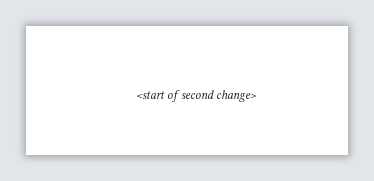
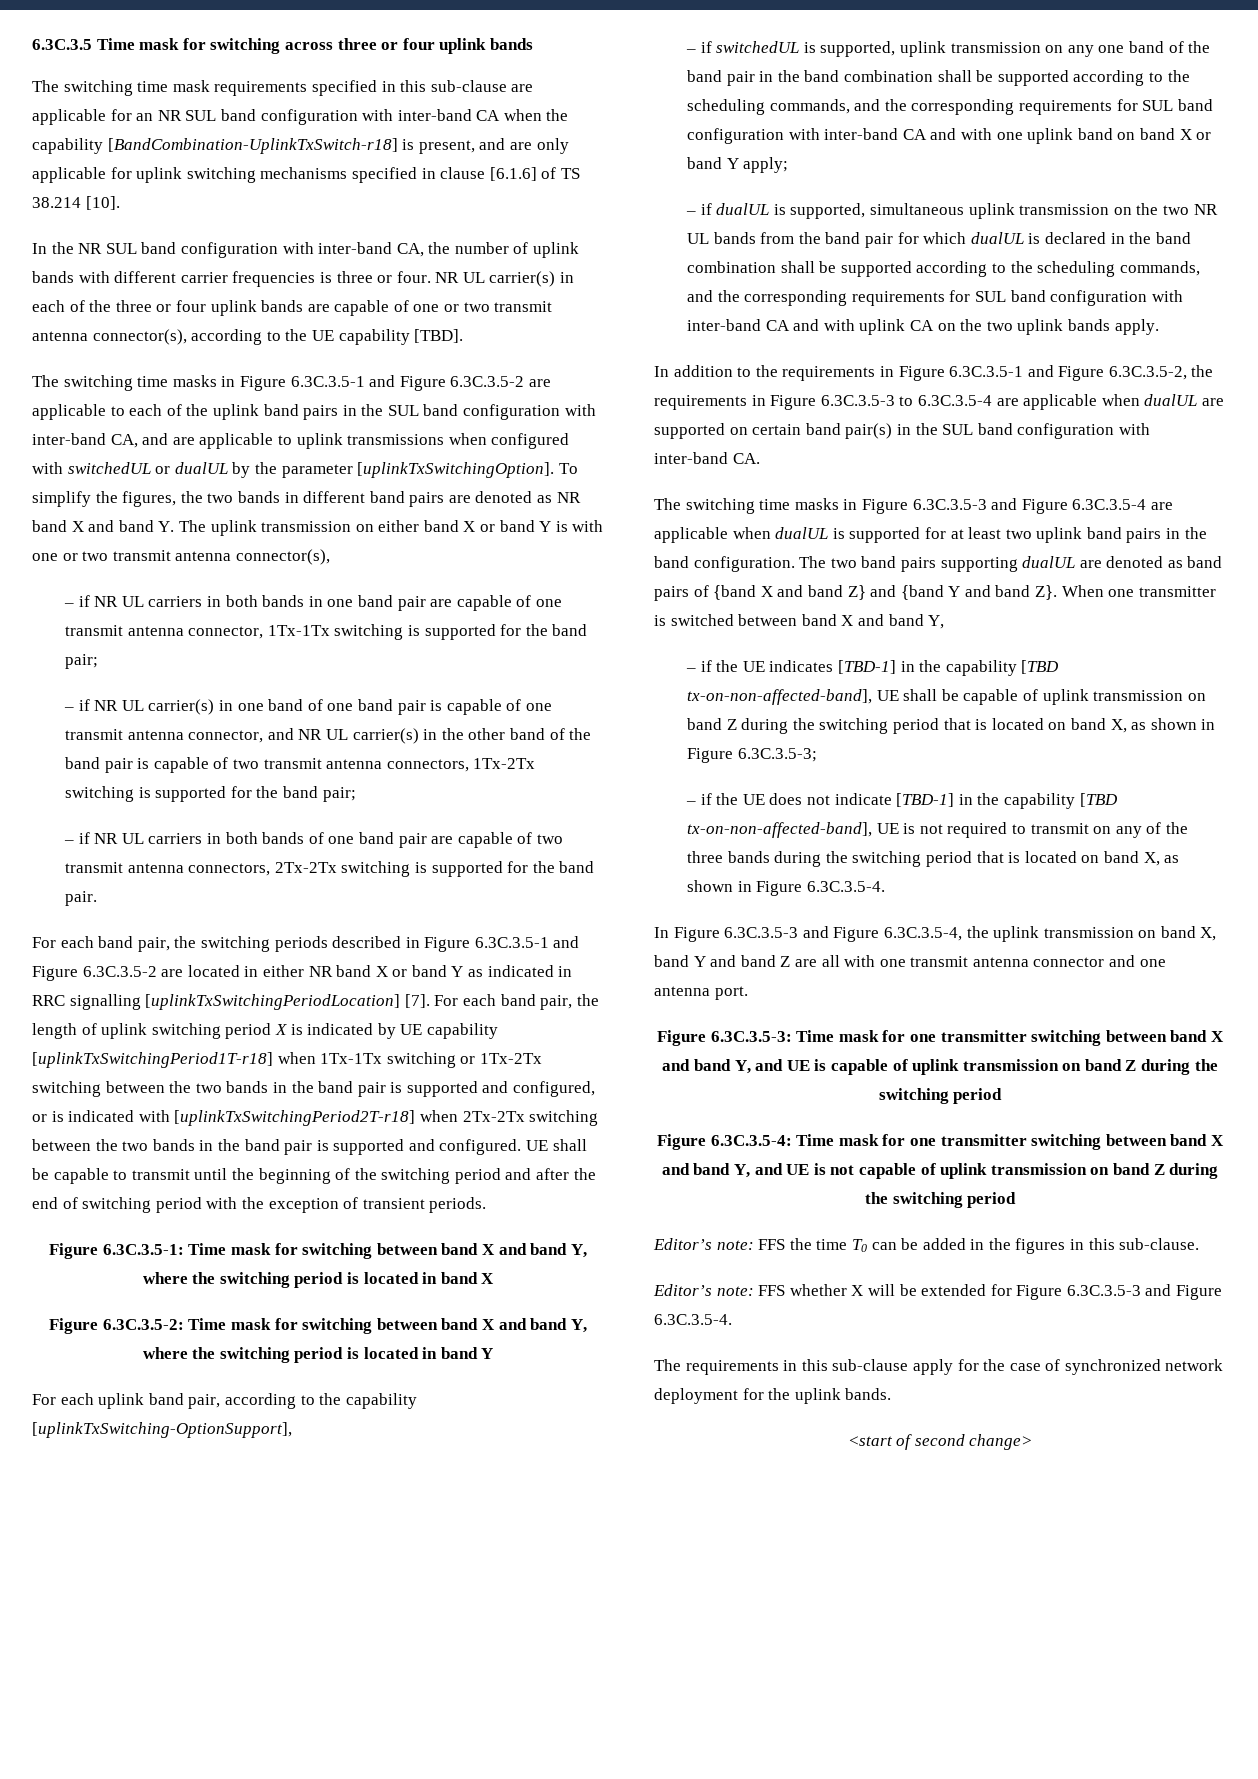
(135, 95) none -> [32,38,533,54] [32,80,534,96] [32,109,569,125] [32,138,569,154] [32,167,580,183] [32,196,120,210] [32,242,580,258] [32,271,575,287] [32,300,553,316] [32,329,464,345] [32,375,551,391] [32,404,596,420] [32,433,570,449] [32,462,578,478] [32,491,581,507] [32,520,604,536] [32,549,330,565] [64,595,562,611] [65,624,588,640] [65,654,99,669] [64,699,552,715] [65,728,592,744] [65,757,536,773] [65,786,356,802] [64,832,563,848] [65,861,595,877] [65,891,98,906] [32,936,580,952] [32,965,573,981] [32,994,599,1010] [32,1023,498,1039] [32,1052,542,1068] [32,1081,596,1097] [32,1110,599,1126] [32,1139,587,1155] [32,1168,596,1184] [32,1197,487,1213] [49,1243,587,1259] [142,1272,495,1288] [49,1318,587,1334] [142,1347,494,1363] [32,1393,417,1409] [32,1422,292,1438] [686,41,1211,57] [687,70,1190,86] [687,99,1213,115] [687,128,1212,144] [687,157,789,173] [686,203,1218,219] [687,232,1191,248] [687,261,1200,277] [687,290,1183,306] [687,319,1159,335] [654,365,1214,381] [654,394,1224,410] [654,423,1150,439] [654,452,760,464] [654,498,1173,514] [654,527,1207,543] [654,556,1223,572] [654,585,1216,601] [654,614,945,629] [686,660,1060,676] [687,689,1206,705] [687,718,1216,734] [687,748,817,763] [686,793,1118,809] [687,822,1188,838] [687,851,1180,867] [687,880,885,896] [654,926,1217,942] [654,955,1166,967] [654,986,748,1000] [657,1030,1224,1046] [662,1059,1218,1075] [878,1088,1003,1104] [657,1134,1224,1150] [661,1163,1219,1179] [864,1192,1017,1208] [653,1238,1200,1254] [653,1284,1223,1300] [654,1314,732,1325] [654,1359,1224,1375] [654,1388,892,1404] 6.3C.3.5 Time mask for switching across three or four uplink bands // The switching time mask requirements specified in this sub-clause are applicable for an NR SUL band configuration with inter-band CA when the capability [BandCombination-UplinkTxSwitch-r18] is present, and are only applicable for uplink switching mechanisms specified in clause [6.1.6] of TS 38.214 [10]. // In the NR SUL band configuration with inter-band CA, the number of uplink bands with different carrier frequencies is three or four. NR UL carrier(s) in each of the three or four uplink bands are capable of one or two transmit antenna connector(s), according to the UE capability [TBD]. // The switching time masks in Figure 6.3C.3.5-1 and Figure 6.3C.3.5-2 are applicable to each of the uplink band pairs in the SUL band configuration with inter-band CA, and are applicable to uplink transmissions when configured with switchedUL or dualUL by the parameter [uplinkTxSwitchingOption]. To simplify the figures, the two bands in different band pairs are denoted as NR band X and band Y. The uplink transmission on either band X or band Y is with one or two transmit antenna connector(s), // – if NR UL carriers in both bands in one band pair are capable of one transmit antenna connector, 1Tx-1Tx switching is supported for the band pair; // – if NR UL carrier(s) in one band of one band pair is capable of one transmit antenna connector, and NR UL carrier(s) in the other band of the band pair is capable of two transmit antenna connectors, 1Tx-2Tx switching is supported for the band pair; // – if NR UL carriers in both bands of one band pair are capable of two transmit antenna connectors, 2Tx-2Tx switching is supported for the band pair. // For each band pair, the switching periods described in Figure 6.3C.3.5-1 and Figure 6.3C.3.5-2 are located in either NR band X or band Y as indicated in RRC signalling [uplinkTxSwitchingPeriodLocation] [7]. For each band pair, the length of uplink switching period X is indicated by UE capability [uplinkTxSwitchingPeriod1T-r18] when 1Tx-1Tx switching or 1Tx-2Tx switching between the two bands in the band pair is supported and configured, or is indicated with [uplinkTxSwitchingPeriod2T-r18] when 2Tx-2Tx switching between the two bands in the band pair is supported and configured. UE shall be capable to transmit until the beginning of the switching period and after the end of switching period with the exception of transient periods. // Figure 6.3C.3.5-1: Time mask for switching between band X and band Y, where the switching period is located in band X // Figure 6.3C.3.5-2: Time mask for switching between band X and band Y, where the switching period is located in band Y // For each uplink band pair, according to the capability [uplinkTxSwitching-OptionSupport], // – if switchedUL is supported, uplink transmission on any one band of the band pair in the band combination shall be supported according to the scheduling commands, and the corresponding requirements for SUL band configuration with inter-band CA and with one uplink band on band X or band Y apply; // – if dualUL is supported, simultaneous uplink transmission on the two NR UL bands from the band pair for which dualUL is declared in the band combination shall be supported according to the scheduling commands, and the corresponding requirements for SUL band configuration with inter-band CA and with uplink CA on the two uplink bands apply. // In addition to the requirements in Figure 6.3C.3.5-1 and Figure 6.3C.3.5-2, the requirements in Figure 6.3C.3.5-3 to 6.3C.3.5-4 are applicable when dualUL are supported on certain band pair(s) in the SUL band configuration with inter-band CA. // The switching time masks in Figure 6.3C.3.5-3 and Figure 6.3C.3.5-4 are applicable when dualUL is supported for at least two uplink band pairs in the band configuration. The two band pairs supporting dualUL are denoted as band pairs of {band X and band Z} and {band Y and band Z}. When one transmitter is switched between band X and band Y, // – if the UE indicates [TBD-1] in the capability [TBD tx-on-non-affected-band], UE shall be capable of uplink transmission on band Z during the switching period that is located on band X, as shown in Figure 6.3C.3.5-3; // – if the UE does not indicate [TBD-1] in the capability [TBD tx-on-non-affected-band], UE is not required to transmit on any of the three bands during the switching period that is located on band X, as shown in Figure 6.3C.3.5-4. // In Figure 6.3C.3.5-3 and Figure 6.3C.3.5-4, the uplink transmission on band X, band Y and band Z are all with one transmit antenna connector and one antenna port. // Figure 6.3C.3.5-3: Time mask for one transmitter switching between band X and band Y, and UE is capable of uplink transmission on band Z during the switching period // Figure 6.3C.3.5-4: Time mask for one transmitter switching between band X and band Y, and UE is not capable of uplink transmission on band Z during the switching period // Editor’s note: FFS the time T0 can be added in the figures in this sub-clause. // Editor’s note: FFS whether X will be extended for Figure 6.3C.3.5-3 and Figure 6.3C.3.5-4. // The requirements in this sub-clause apply for the case of synchronized network deployment for the uplink bands. //

